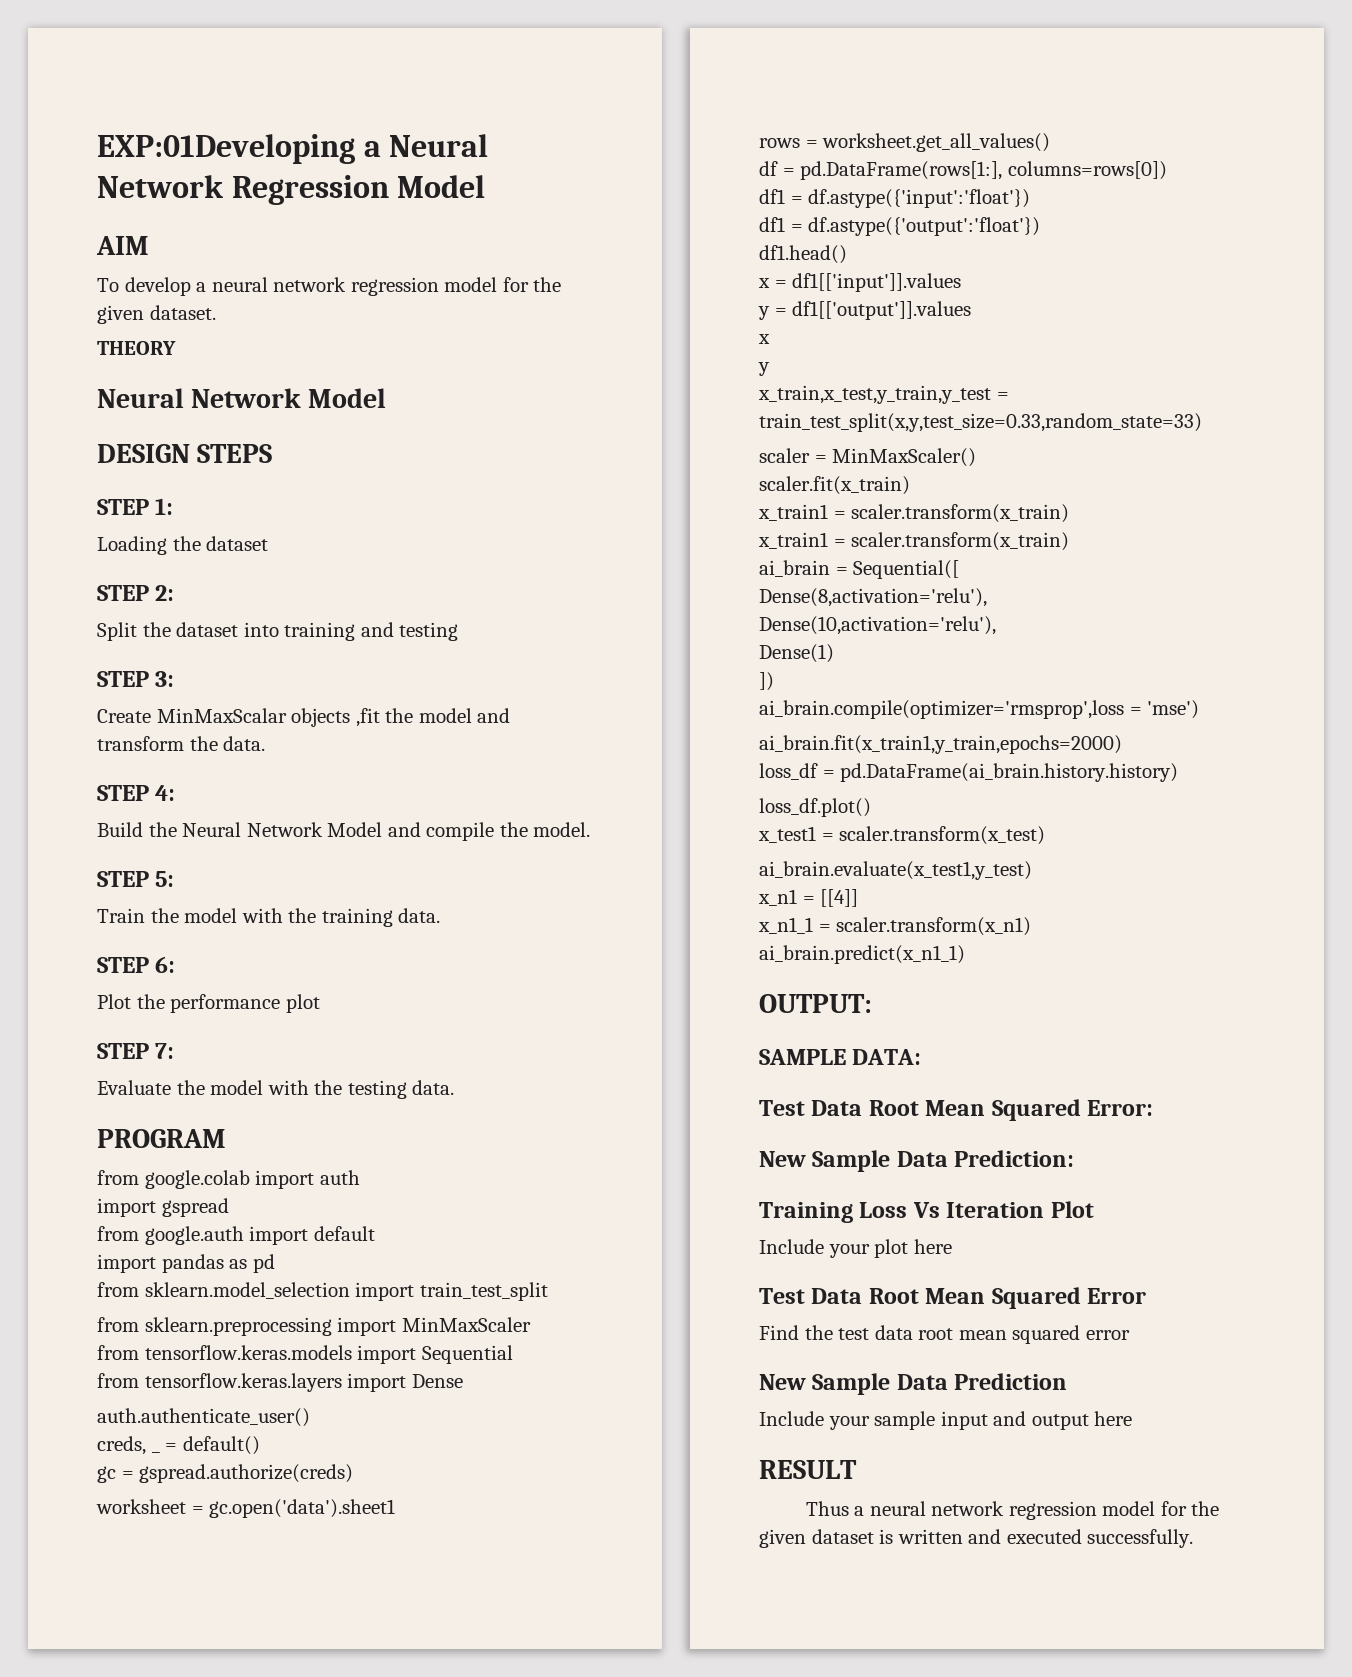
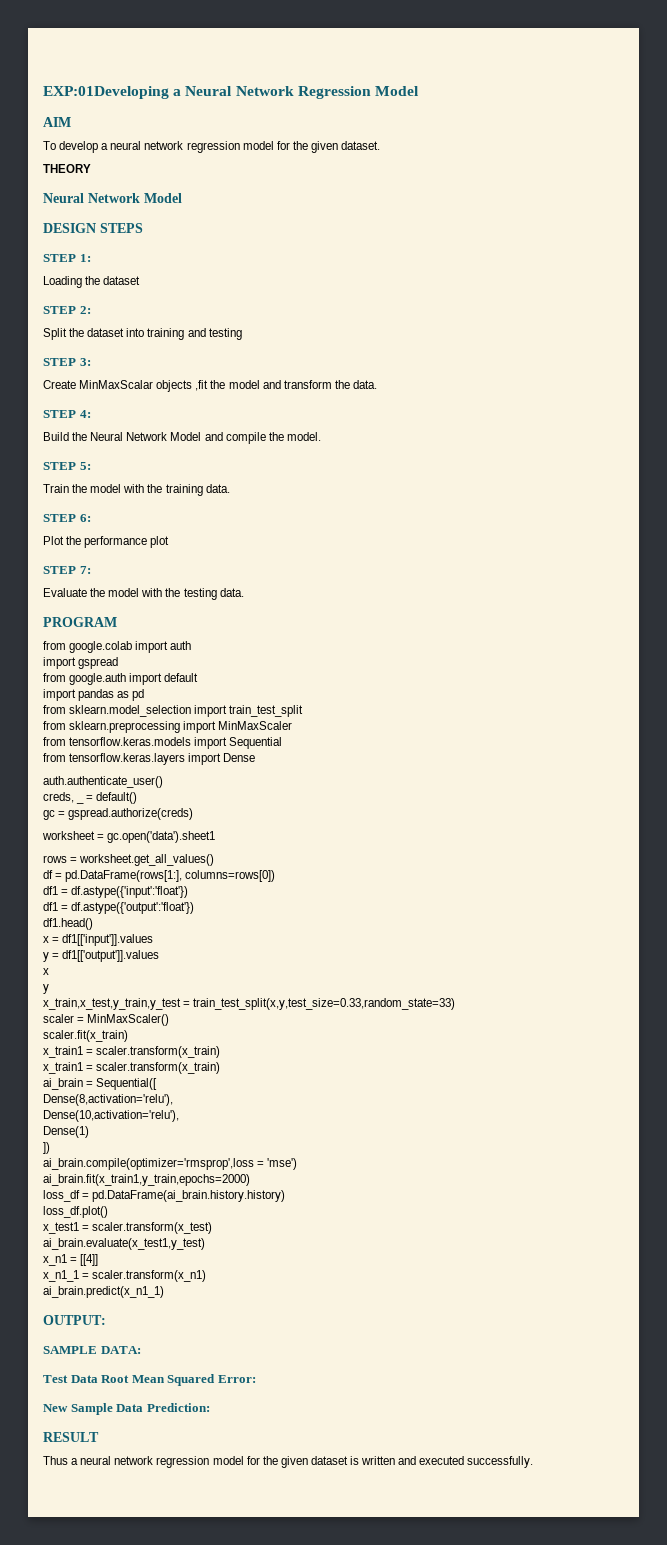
[759,1201,1094,1223] [759,1239,952,1258] [759,1287,1147,1309] [759,1325,1130,1344] [759,1373,1068,1395] [759,1411,1133,1430] // Training Loss Vs Iteration Plot // Include your plot here // Test Data Root Mean Squared Error // Find the test data root mean squared error // New Sample Data Prediction // Include your sample input and output here -> (210, 1407) none

